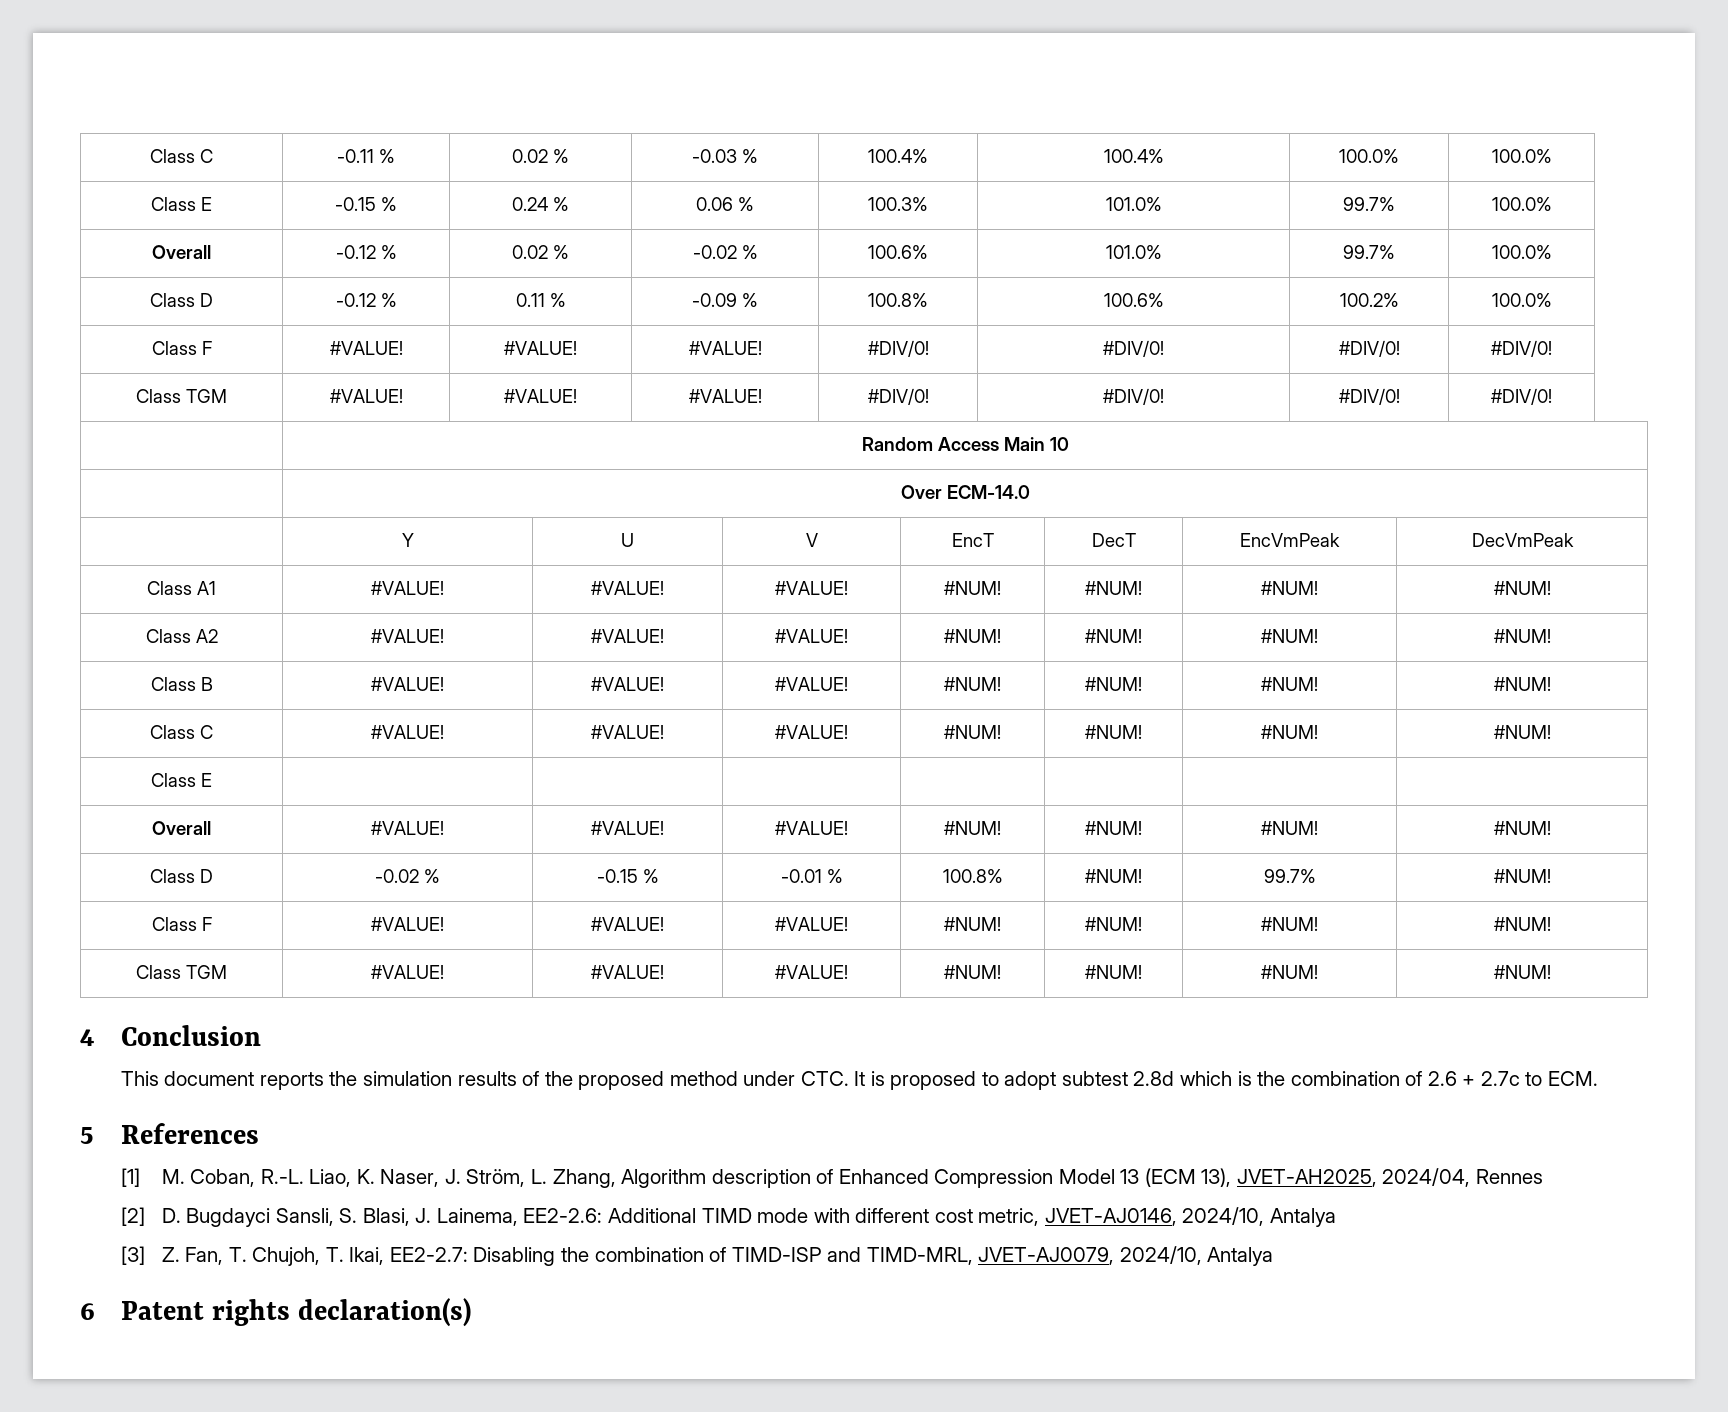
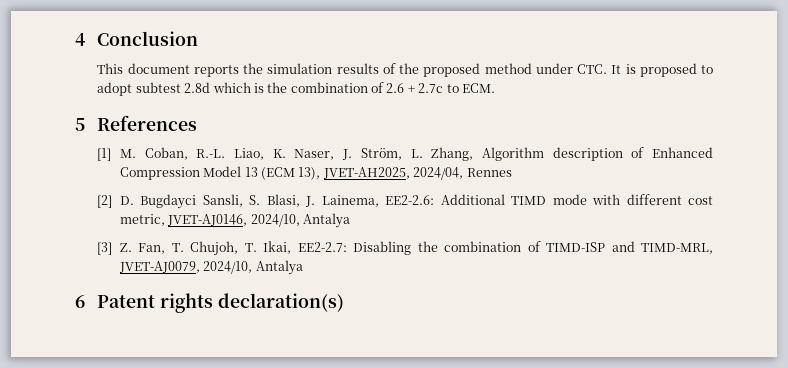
[150,149,213,163] [337,149,395,163] [512,149,569,163] [692,149,758,163] [868,149,928,163] [1103,149,1164,163] [1339,149,1399,163] [1491,149,1552,163] [151,197,212,211] [335,197,397,211] [512,197,569,211] [696,197,754,211] [868,197,928,211] [1105,197,1162,211] [1343,197,1395,211] [1491,197,1552,211] [152,245,211,259] [335,245,397,259] [512,245,569,259] [692,245,758,259] [868,245,928,259] [1105,245,1162,259] [1343,245,1395,259] [1491,245,1552,259] [150,293,213,307] [335,293,397,307] [515,293,566,307] [692,293,758,307] [868,293,928,307] [1103,293,1164,307] [1339,293,1399,307] [1491,293,1552,307] [151,341,212,355] [329,341,403,355] [504,341,577,355] [688,341,762,355] [867,340,929,357] [1103,340,1164,357] [1338,340,1400,357] [1491,340,1552,357] [136,389,227,403] [329,389,403,403] [504,389,577,403] [688,389,762,403] [867,388,929,405] [1103,388,1164,405] [1338,388,1400,405] [1491,388,1552,405] [861,437,1069,451] [900,485,1030,499] [401,533,414,547] [621,533,634,547] [805,533,818,547] [951,533,994,547] [1091,533,1136,547] [1240,533,1340,547] [1471,533,1574,547] [147,581,216,595] [371,581,444,595] [591,581,664,595] [775,581,848,595] [944,581,1001,595] [1085,581,1142,595] [1261,581,1318,595] [1493,581,1551,595] [145,629,218,643] [371,629,444,643] [591,629,664,643] [775,629,848,643] [944,629,1001,643] [1085,629,1142,643] [1261,629,1318,643] [1493,629,1551,643] [150,677,213,691] [371,677,444,691] [591,677,664,691] [775,677,848,691] [944,677,1001,691] [1085,677,1142,691] [1261,677,1318,691] [1493,677,1551,691] [150,725,213,739] [371,725,444,739] [591,725,664,739] [775,725,848,739] [944,725,1001,739] [1085,725,1142,739] [1261,725,1318,739] [1493,725,1551,739] [151,773,212,787] [152,821,211,835] [371,821,444,835] [591,821,664,835] [775,821,848,835] [944,821,1001,835] [1085,821,1142,835] [1261,821,1318,835] [1493,821,1551,835] [150,869,213,883] [375,869,440,883] [596,869,659,883] [780,869,843,883] [942,869,1003,883] [1085,869,1142,883] [1263,869,1316,883] [1493,869,1551,883] [151,917,212,931] [371,917,444,931] [591,917,664,931] [775,917,848,931] [944,917,1001,931] [1085,917,1142,931] [1261,917,1318,931] [1493,917,1551,931] [136,965,227,979] [371,965,444,979] [591,965,664,979] [775,965,848,979] [944,965,1001,979] [1085,965,1142,979] [1261,965,1318,979] [1493,965,1551,979] Class C | -0.11 % | 0.02 % | -0.03 % | 100.4% | 100.4% | 100.0% | 100.0% // Class E | -0.15 % | 0.24 % | 0.06 % | 100.3% | 101.0% | 99.7% | 100.0% // Overall | -0.12 % | 0.02 % | -0.02 % | 100.6% | 101.0% | 99.7% | 100.0% // Class D | -0.12 % | 0.11 % | -0.09 % | 100.8% | 100.6% | 100.2% | 100.0% // Class F | #VALUE! | #VALUE! | #VALUE! | #DIV/0! | #DIV/0! | #DIV/0! | #DIV/0! // Class TGM | #VALUE! | #VALUE! | #VALUE! | #DIV/0! | #DIV/0! | #DIV/0! | #DIV/0! // | Random Access Main 10 // | Over ECM-14.0 // | Y | U | V | EncT | DecT | EncVmPeak | DecVmPeak // Class A1 | #VALUE! | #VALUE! | #VALUE! | #NUM! | #NUM! | #NUM! | #NUM! // Class A2 | #VALUE! | #VALUE! | #VALUE! | #NUM! | #NUM! | #NUM! | #NUM! // Class B | #VALUE! | #VALUE! | #VALUE! | #NUM! | #NUM! | #NUM! | #NUM! // Class C | #VALUE! | #VALUE! | #VALUE! | #NUM! | #NUM! | #NUM! | #NUM! // Class E | | | | | | | // Overall | #VALUE! | #VALUE! | #VALUE! | #NUM! | #NUM! | #NUM! | #NUM! // Class D | -0.02 % | -0.15 % | -0.01 % | 100.8% | #NUM! | 99.7% | #NUM! // Class F | #VALUE! | #VALUE! | #VALUE! | #NUM! | #NUM! | #NUM! | #NUM! // Class TGM | #VALUE! | #VALUE! | #VALUE! | #NUM! | #NUM! | #NUM! | #NUM! // -> (75, 39) none

